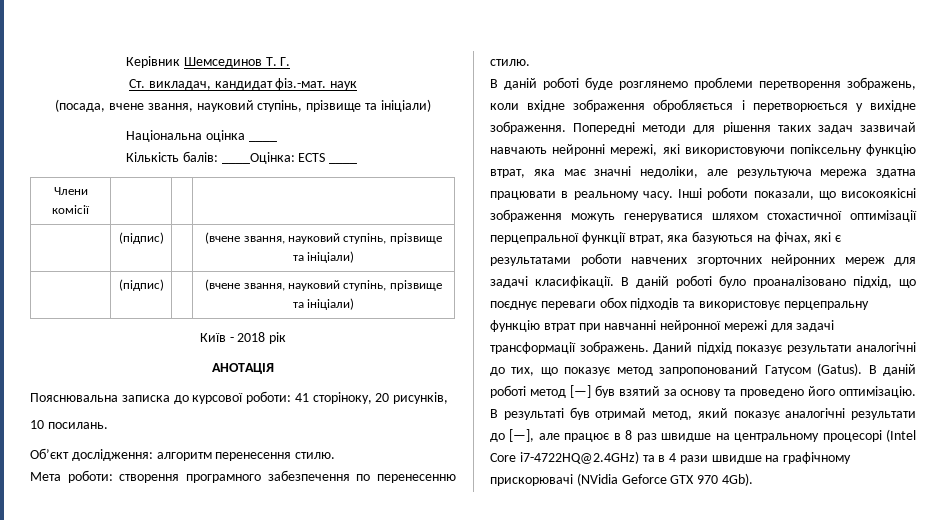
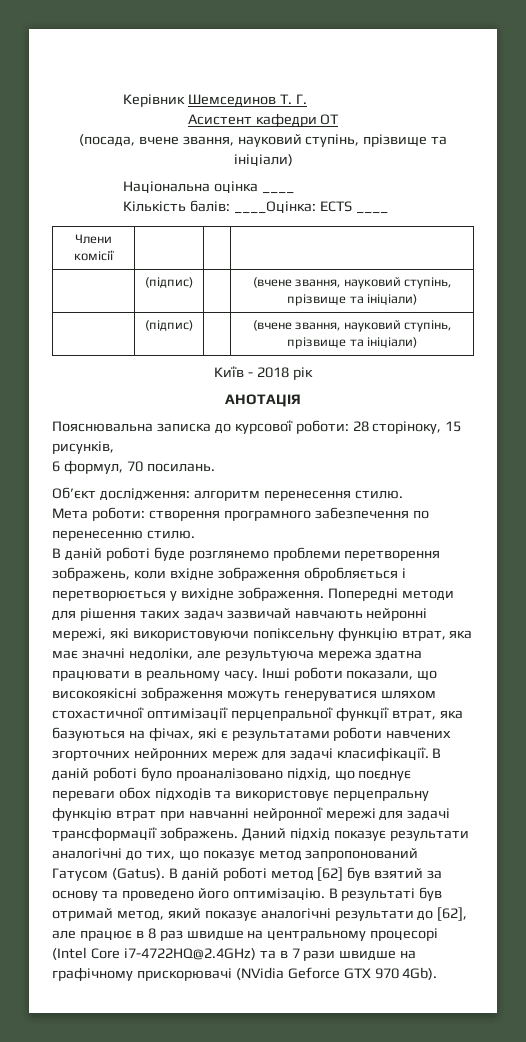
[128,78,358,90] Ст. викладач, кандидат фіз.-мат. наук -> [187,113,340,127] Асистент кафедри ОТ
[294,392,449,404] [30,420,44,429] 41 сторіноку, 20 рисунків, // 10 -> [352,421,462,434] [52,441,114,454] [52,460,143,474] 28 сторіноку, 15 рисунків, // 6 формул, 70
[569,385,591,398] [—] -> [317,867,344,881] [62]
[509,429,535,442] [—], -> [437,907,468,921] [62],
[669,453,677,462] 4 -> [291,948,300,958] 7

